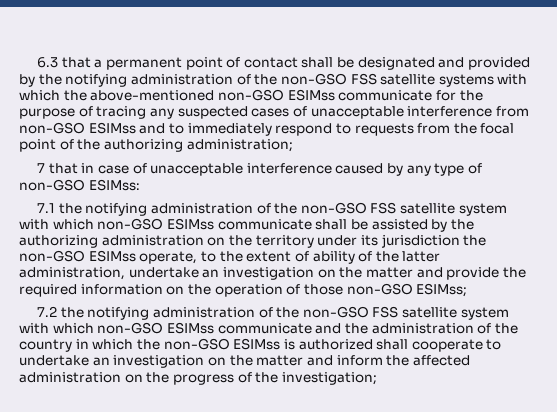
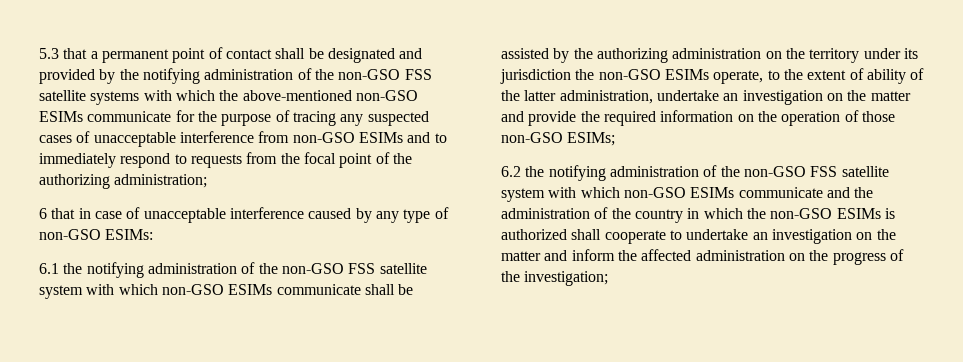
[36,57,58,68] 6.3 -> [39,48,59,59] 5.3
[287,89,335,101] ESIMss -> [39,111,83,122] ESIMs
[88,122,136,134] ESIMss -> [358,132,403,143] ESIMs
[36,163,45,173] 7 -> [39,208,47,219] 6
[88,179,140,191] [36,203,55,213] ESIMss: // 7.1 -> [105,229,154,240] [39,263,59,274] ESIMs: // 6.1
[166,218,214,230] ESIMss -> [228,284,273,295] ESIMs
[88,250,136,262] ESIMss -> [664,69,709,80] ESIMs
[416,283,468,297] [36,306,57,317] ESIMss; // 7.2 -> [567,132,616,146] [501,166,521,177] ESIMs; // 6.2
[166,322,214,334] ESIMss -> [690,187,735,198] ESIMs
[233,338,281,350] ESIMss -> [836,208,881,219] ESIMs

